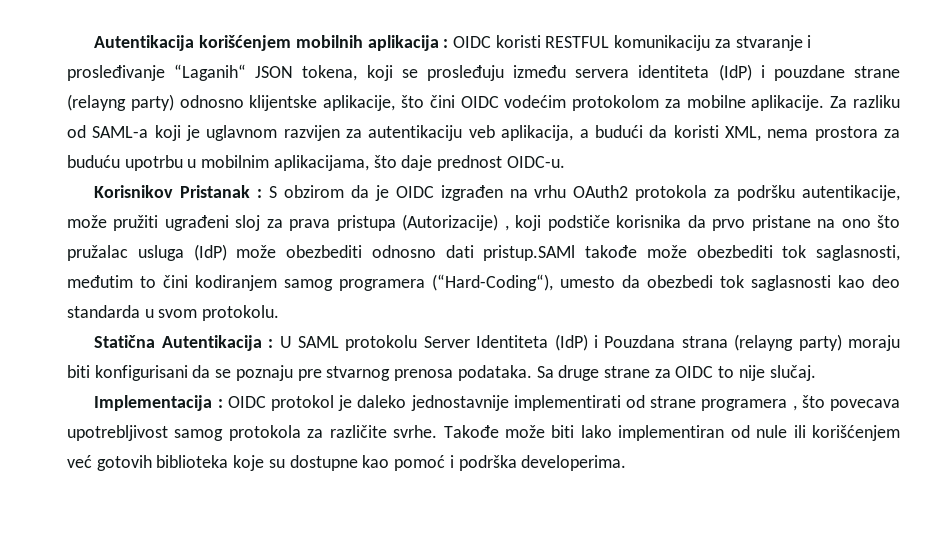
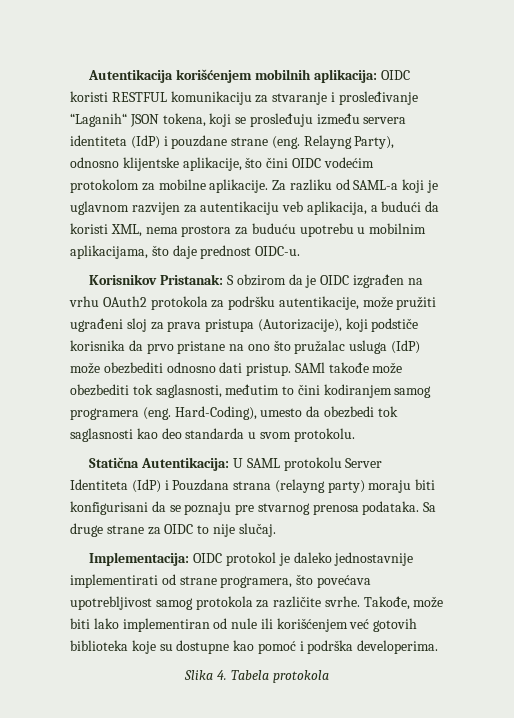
[367,35,449,51] aplikacija : -> [313,69,377,83] aplikacija:
[67,94,174,111] (relayng party) -> [271,135,395,149] (eng. Relayng Party),
[124,155,183,171] upotrbu -> [299,223,354,237] upotrebu
[180,185,263,198] Pristanak : -> [160,274,224,285] Pristanak:
[402,214,509,231] (Autorizacije) , -> [257,319,342,332] (Autorizacije),
[483,245,576,261] pristup.SAMl -> [246,362,325,376] pristup. SAMl
[432,274,553,291] (“Hard-Coding“), -> [142,406,257,420] (eng. Hard-Coding),
[161,335,274,351] Autentikacija : -> [141,457,230,471] Autentikacija:
[94,395,223,411] Implementacija : -> [89,552,190,566] Implementacija:
[701,395,901,411] programera , što povecava -> [220,574,371,588] programera, što povećava
[443,425,499,438] Takođe -> [363,596,410,610] Takođe,
(627, 463) none -> [184,670,329,683] // Slika 4. Tabela protokola

